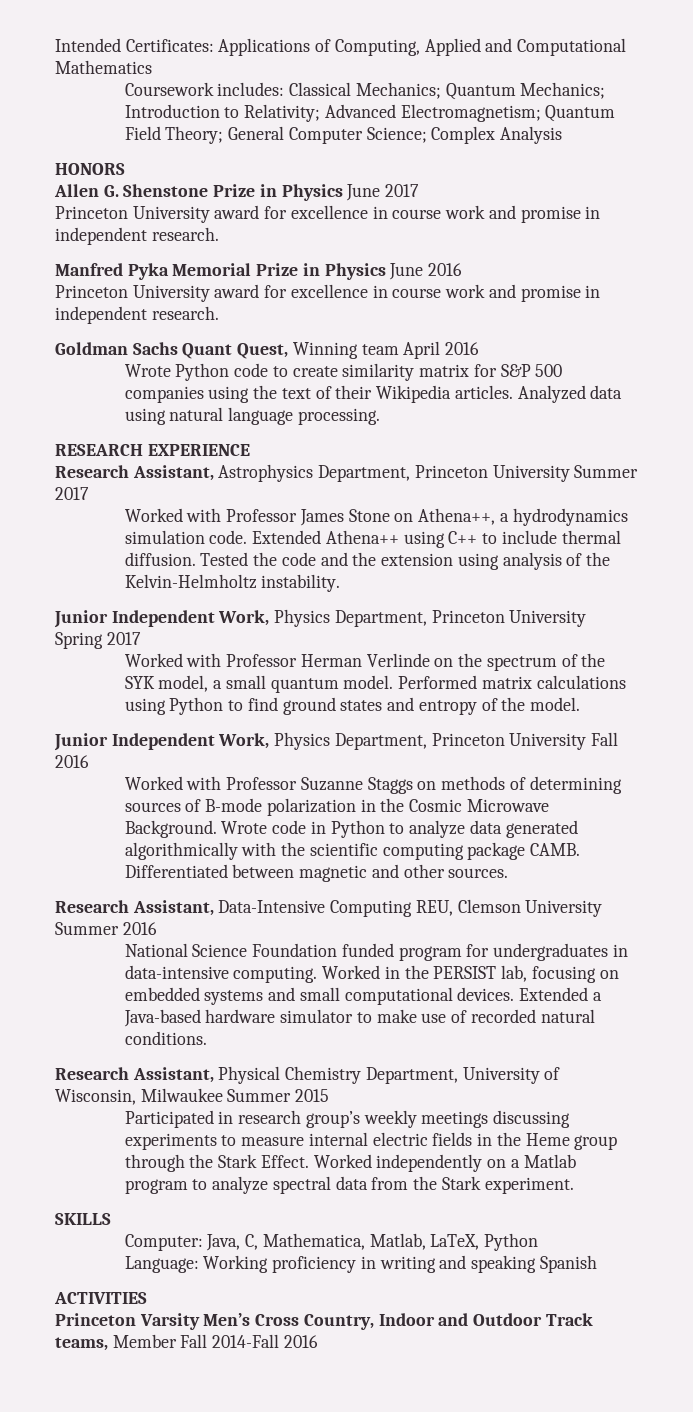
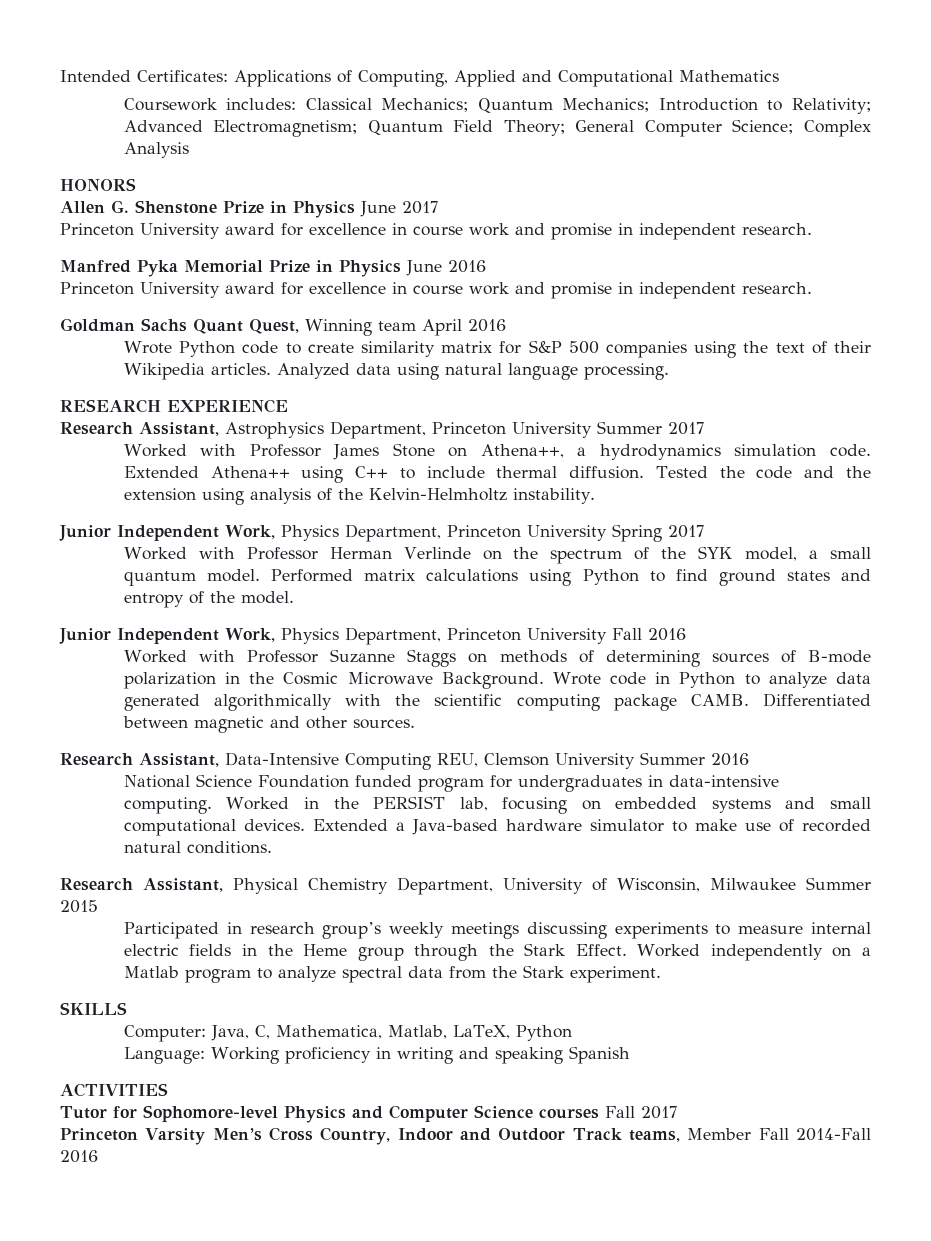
(147, 1298) none -> [60,1105,677,1123] // Tutor for Sophomore-level Physics and Computer Science courses Fall 2017

